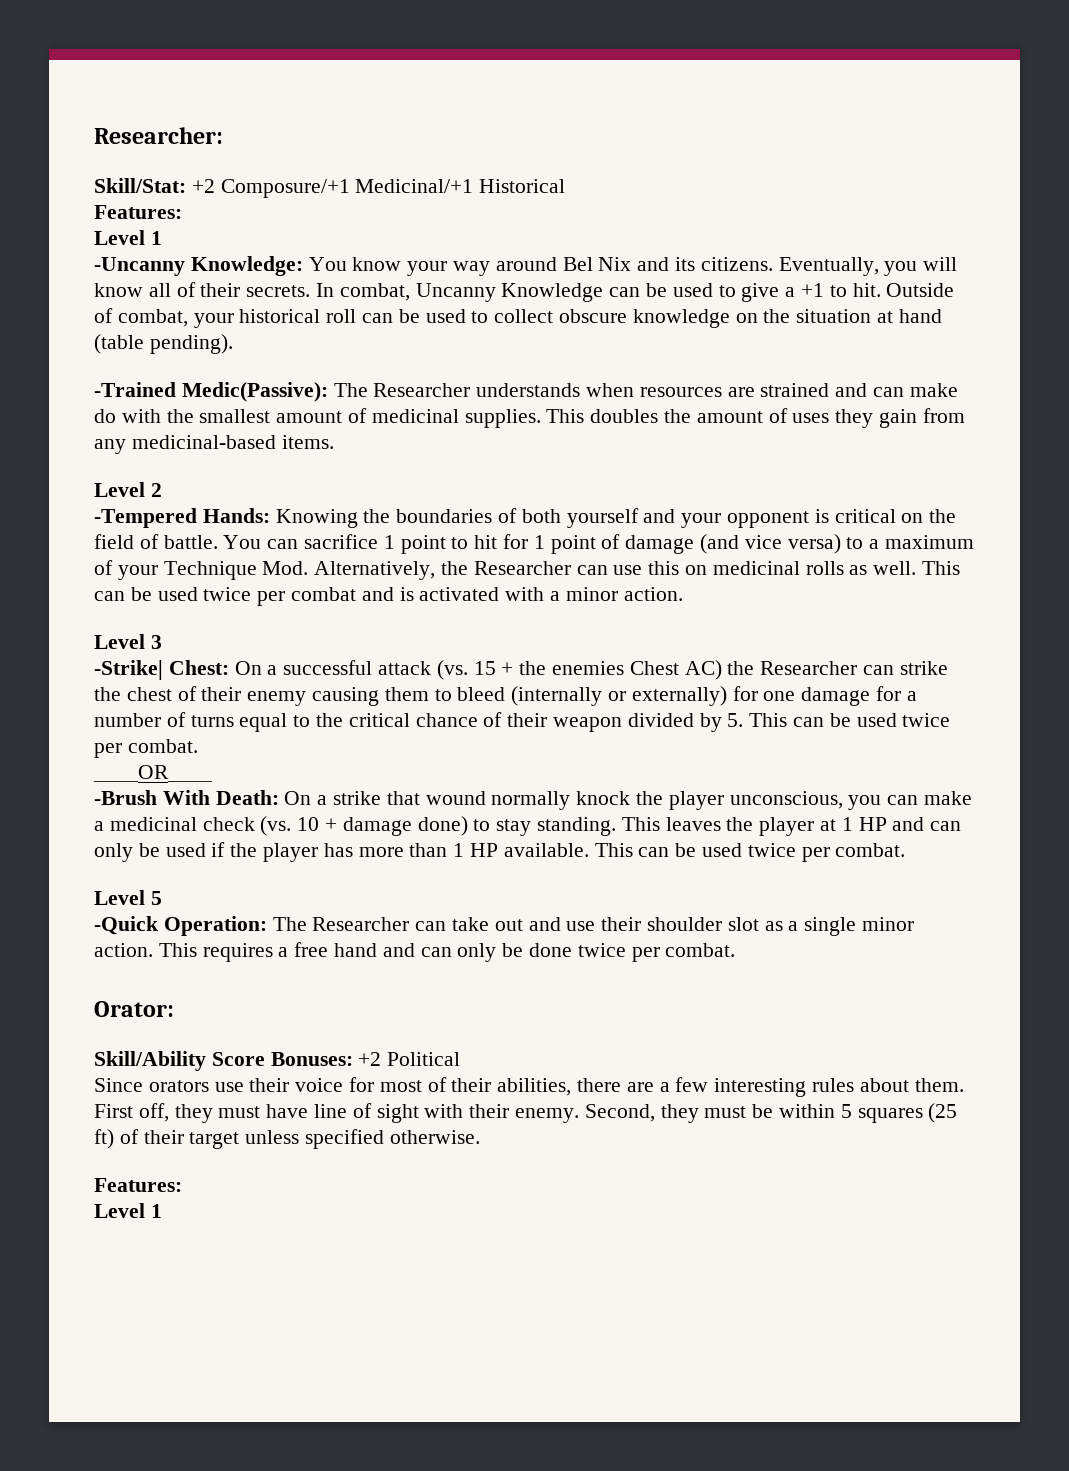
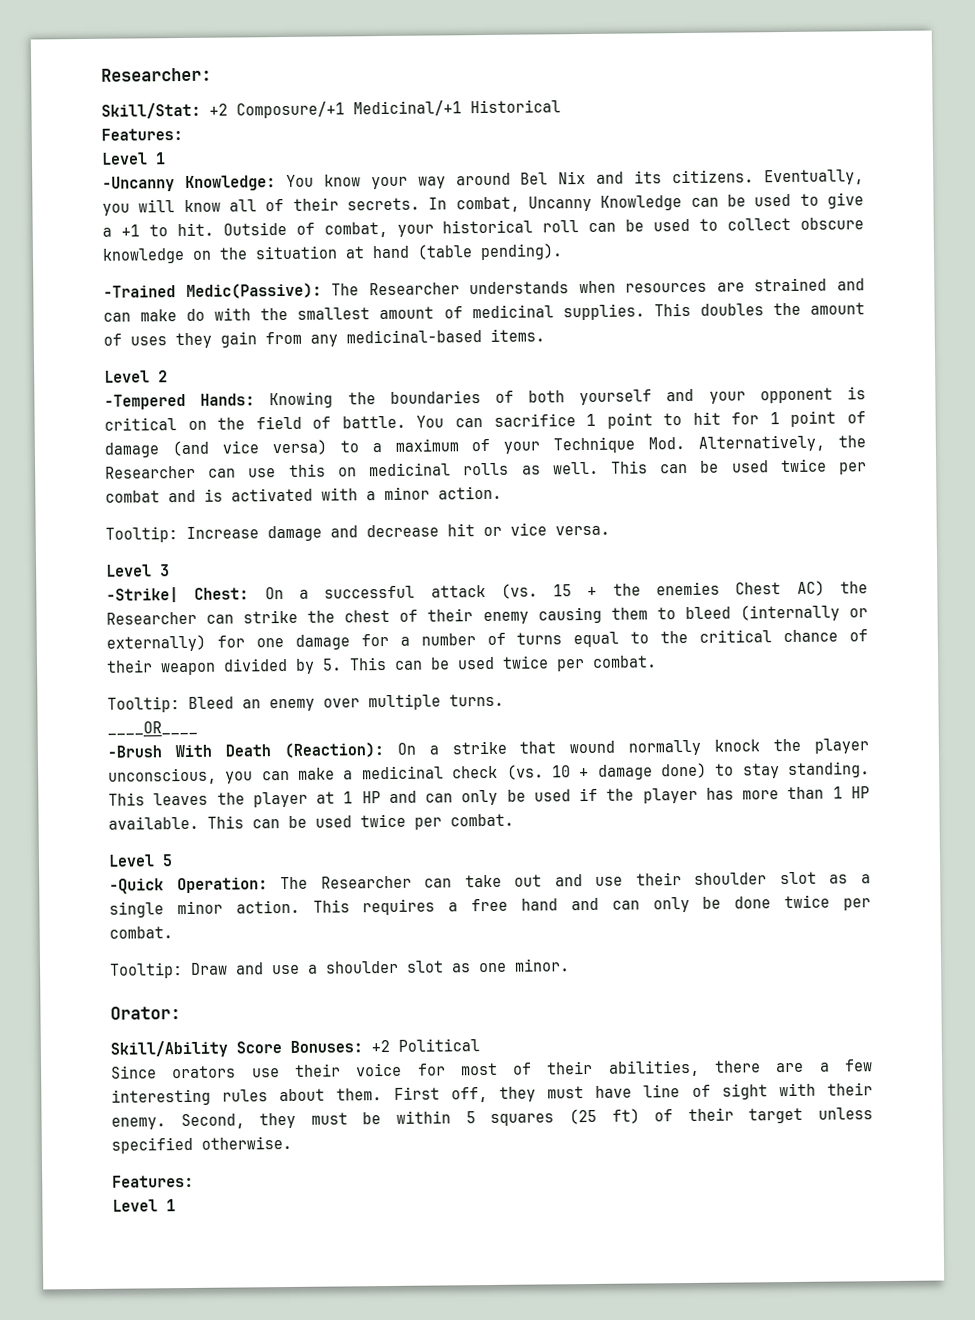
(683, 594) none -> [105,522,610,543] // Tooltip: Increase damage and decrease hit or vice versa.
(198, 746) none -> [107,693,504,713] // Tooltip: Bleed an enemy over multiple turns.
[215,790,279,805] Death: -> [224,742,384,759] Death (Reaction):
(736, 950) none -> [109,958,570,979] // Tooltip: Draw and use a shoulder slot as one minor.

